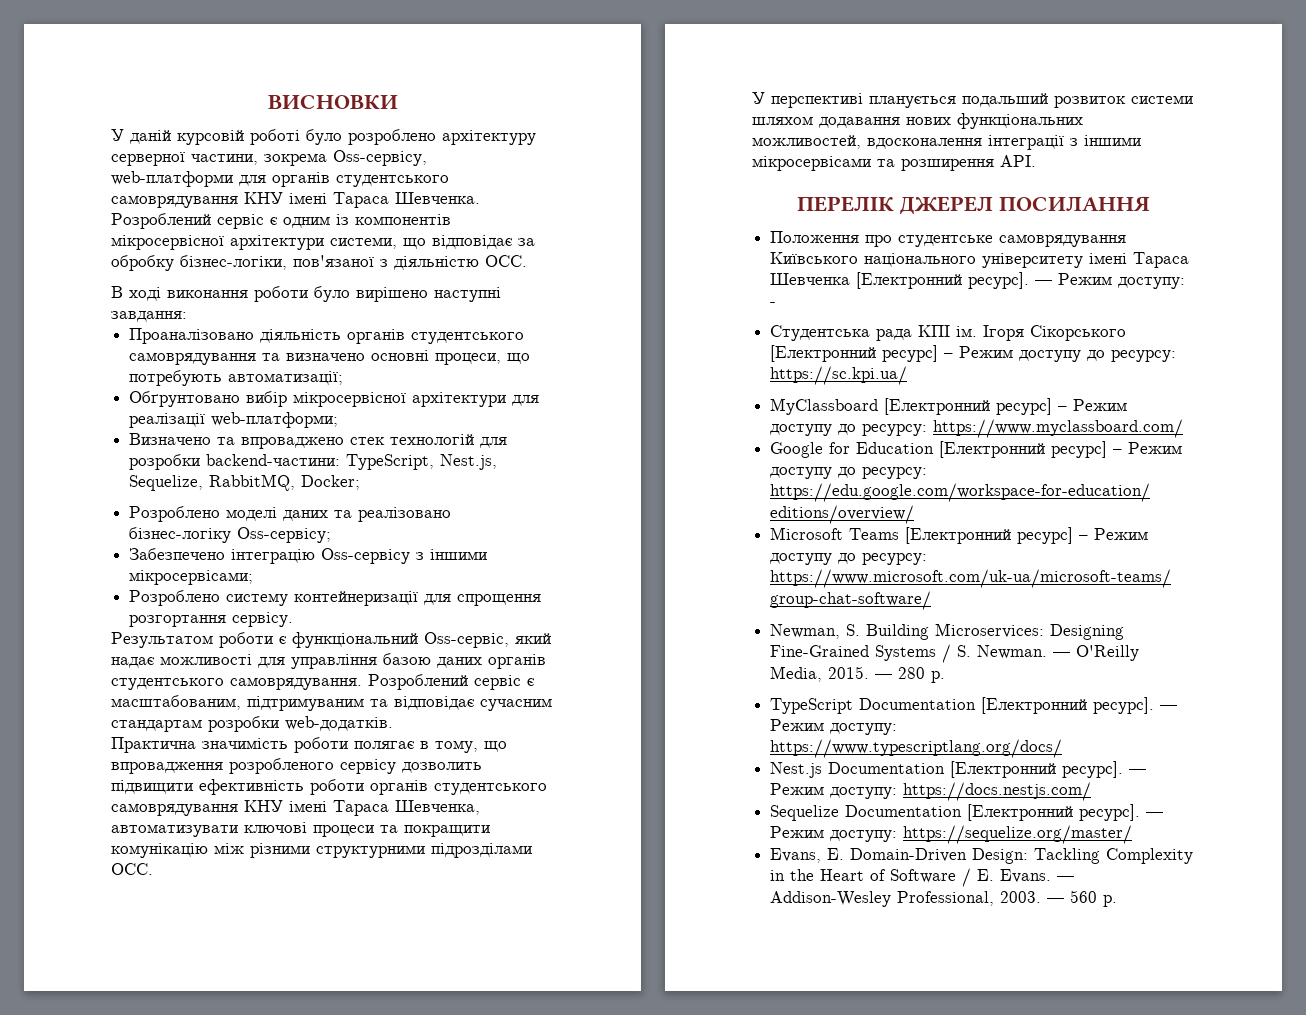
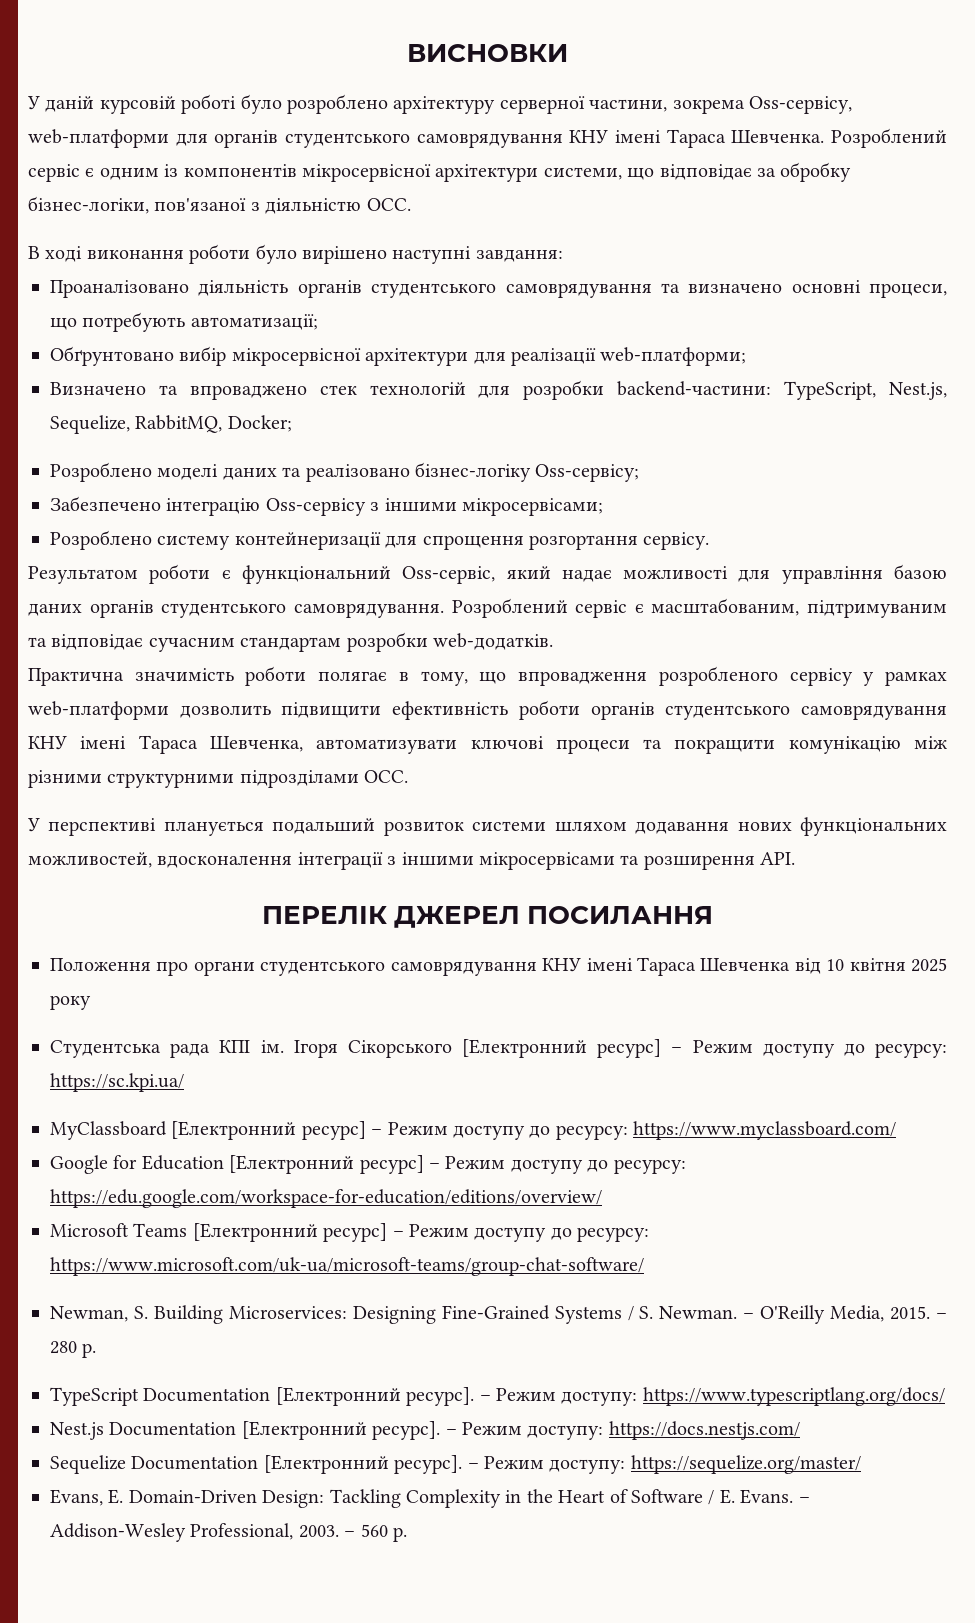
(396, 766) none -> [863,671,948,686] [28,701,169,720] у рамках web-платформи
[898,234,1127,247] [770,252,1190,268] [770,272,1186,289] [770,302,777,306] студентське самоврядування Київського національного університету імені Тараса Шевченка [Електронний ресурс]. — Режим доступу: - -> [193,957,947,976] [50,995,91,1010] органи студентського самоврядування КНУ імені Тараса Шевченка від 10 квітня 2025 року
[1053,652,1071,657] — -> [743,1313,755,1319] –
[875,674,893,679] — -> [936,1313,948,1319] –
[1160,705,1178,710] — -> [479,1395,491,1401] –
[1129,769,1147,774] — -> [445,1429,457,1435] –
[1146,812,1164,817] — -> [467,1463,479,1469] –
[1057,876,1075,881] — -> [798,1497,810,1503] –
[1047,898,1065,903] — -> [344,1531,356,1537] –

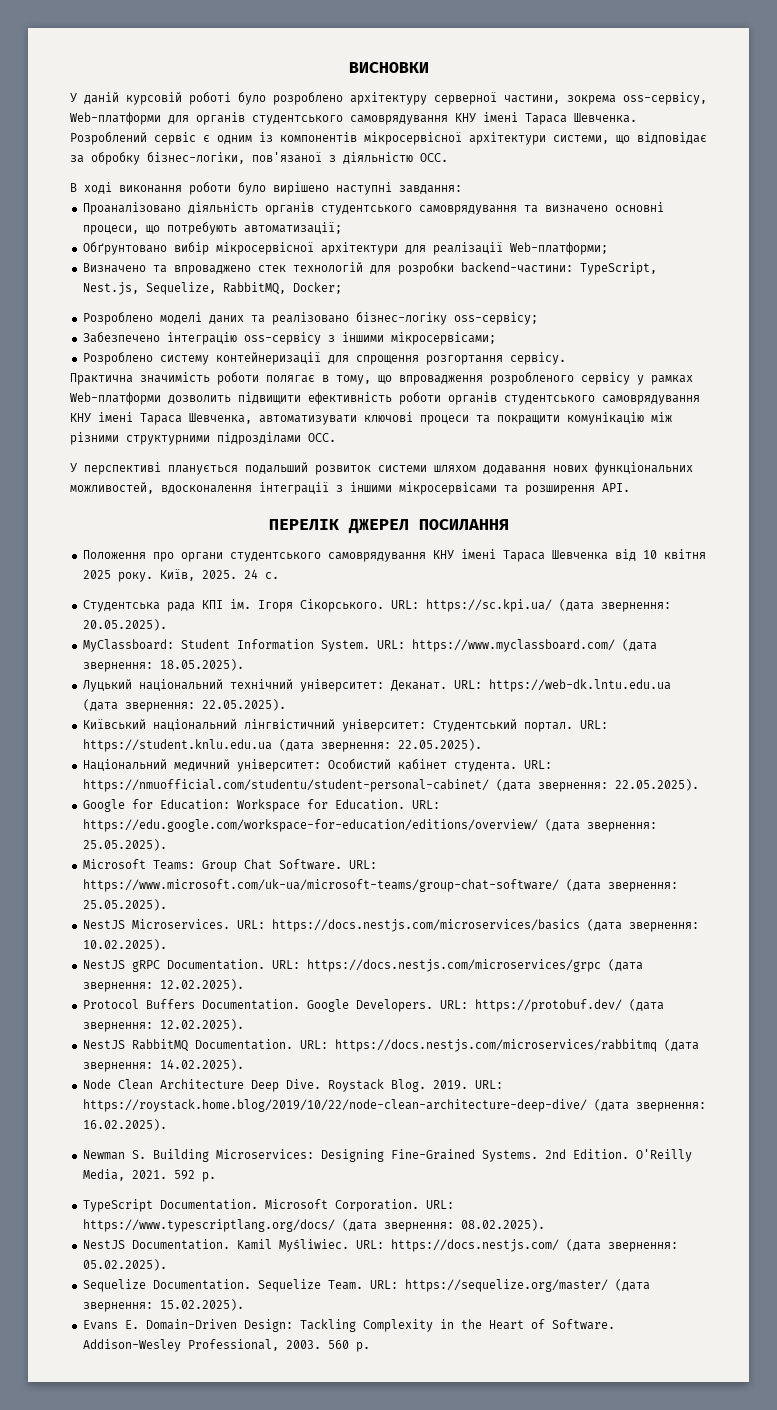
[748,96,852,114] [28,129,169,148] Oss-сервісу, web-платформи -> [623,92,707,105] [70,112,161,125] oss-сервісу, Web-платформи
[600,347,747,366] web-платформи; -> [509,242,608,255] Web-платформи;
[535,464,640,482] Oss-сервісу; -> [453,312,538,325] oss-сервісу;
[265,498,366,516] Oss-сервісу -> [243,332,321,345] oss-сервісу
[28,564,947,584] [28,598,947,618] [28,632,553,652] // Результатом роботи є функціональний Oss-сервіс, який надає можливості для управління базою даних органів студентського самоврядування. Розроблений сервіс є масштабованим, підтримуваним та відповідає сучасним стандартам розробки web-додатків. -> (566, 358) none
[28,701,169,720] web-платформи -> [70,392,161,405] Web-платформи
[50,995,91,1010] року -> [117,569,279,582] року. Київ, 2025. 24 с.
[347,1039,947,1058] [50,1073,184,1092] [50,1121,897,1140] [50,1155,686,1174] [50,1189,602,1208] [50,1223,650,1242] [50,1257,644,1276] [50,1306,128,1322] Сікорського [Електронний ресурс] – Режим доступу до ресурсу: https://sc.kpi.ua/ // MyClassboard [Електронний ресурс] – Режим доступу до ресурсу: https://www.myclassboard.com/ // Google for Education [Електронний ресурс] – Режим доступу до ресурсу: https://edu.google.com/workspace-for-education/editions/overview/ // Microsoft Teams [Електронний ресурс] – Режим доступу до ресурсу: https://www.microsoft.com/uk-ua/microsoft-teams/group-chat-software/ // Newman, -> [299,599,671,612] [82,619,167,631] [82,639,657,652] [82,659,244,672] [82,679,671,692] [82,699,286,712] [82,719,608,732] [82,739,482,752] [82,758,552,772] [82,779,699,792] [82,799,440,812] [82,819,657,832] [82,839,167,851] [82,859,377,872] [82,879,678,892] [82,899,167,911] [82,919,699,932] [82,939,167,951] [82,959,643,972] [82,979,244,992] [82,999,664,1012] [82,1019,244,1032] [82,1039,699,1052] [82,1059,244,1072] [82,1079,503,1092] [82,1099,706,1112] [82,1119,167,1131] [82,1150,125,1160] Сікорського. URL: https://sc.kpi.ua/ (дата звернення: 20.05.2025). // MyClassboard: Student Information System. URL: https://www.myclassboard.com/ (дата звернення: 18.05.2025). // Луцький національний технічний університет: Деканат. URL: https://web-dk.lntu.edu.ua (дата звернення: 22.05.2025). // Київський національний лінгвістичний університет: Студентський портал. URL: https://student.knlu.edu.ua (дата звернення: 22.05.2025). // Національний медичний університет: Особистий кабінет студента. URL: https://nmuofficial.com/studentu/student-personal-cabinet/ (дата звернення: 22.05.2025). // Google for Education: Workspace for Education. URL: https://edu.google.com/workspace-for-education/editions/overview/ (дата звернення: 25.05.2025). // Microsoft Teams: Group Chat Software. URL: https://www.microsoft.com/uk-ua/microsoft-teams/group-chat-software/ (дата звернення: 25.05.2025). // NestJS Microservices. URL: https://docs.nestjs.com/microservices/basics (дата звернення: 10.02.2025). // NestJS gRPC Documentation. URL: https://docs.nestjs.com/microservices/grpc (дата звернення: 12.02.2025). // Protocol Buffers Documentation. Google Developers. URL: https://protobuf.dev/ (дата звернення: 12.02.2025). // NestJS RabbitMQ Documentation. URL: https://docs.nestjs.com/microservices/rabbitmq (дата звернення: 14.02.2025). // Node Clean Architecture Deep Dive. Roystack Blog. 2019. URL: https://roystack.home.blog/2019/10/22/node-clean-architecture-deep-dive/ (дата звернення: 16.02.2025). // Newman
[554,1305,948,1324] [50,1341,97,1358] [50,1387,945,1406] [50,1421,800,1440] [50,1455,861,1474] [50,1489,103,1506] Systems / S. Newman. – O'Reilly Media, 2015. – 280 p. // TypeScript Documentation [Електронний ресурс]. – Режим доступу: https://www.typescriptlang.org/docs/ // Nest.js Documentation [Електронний ресурс]. – Режим доступу: https://docs.nestjs.com/ // Sequelize Documentation [Електронний ресурс]. – Режим доступу: https://sequelize.org/master/ // Evans, -> [481,1149,692,1162] [82,1169,216,1182] [82,1199,454,1212] [82,1219,545,1232] [82,1239,678,1252] [82,1259,167,1271] [82,1279,650,1292] [82,1299,244,1312] [82,1320,118,1330] Systems. 2nd Edition. O'Reilly Media, 2021. 592 p. // TypeScript Documentation. Microsoft Corporation. URL: https://www.typescriptlang.org/docs/ (дата звернення: 08.02.2025). // NestJS Documentation. Kamil Myśliwiec. URL: https://docs.nestjs.com/ (дата звернення: 05.02.2025). // Sequelize Documentation. Sequelize Team. URL: https://sequelize.org/master/ (дата звернення: 15.02.2025). // Evans
[630,1489,810,1505] Software / E. Evans. – -> [551,1319,615,1330] Software.
[344,1531,356,1537] – -> (321, 1344) none

